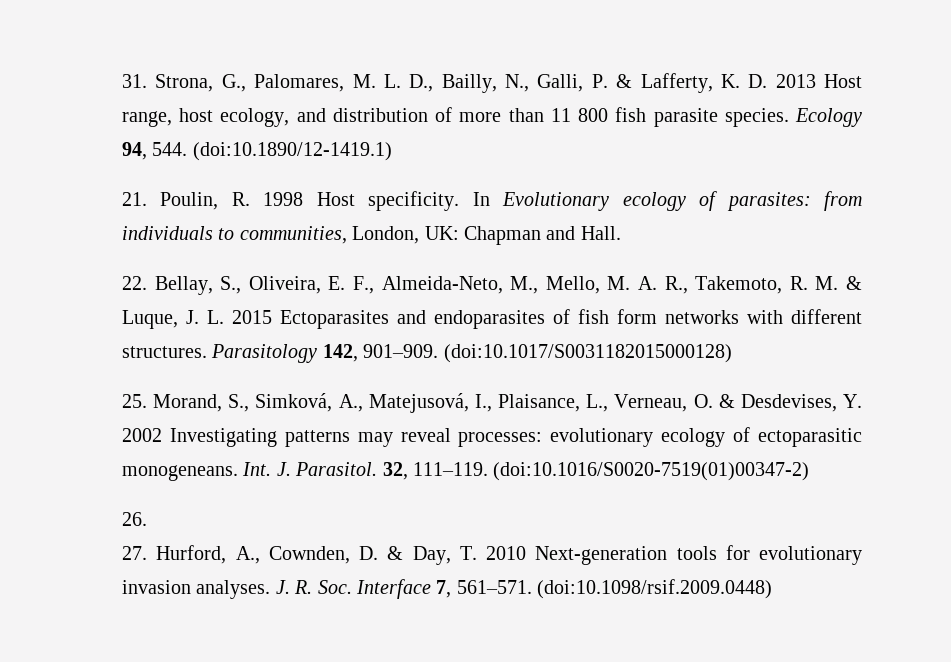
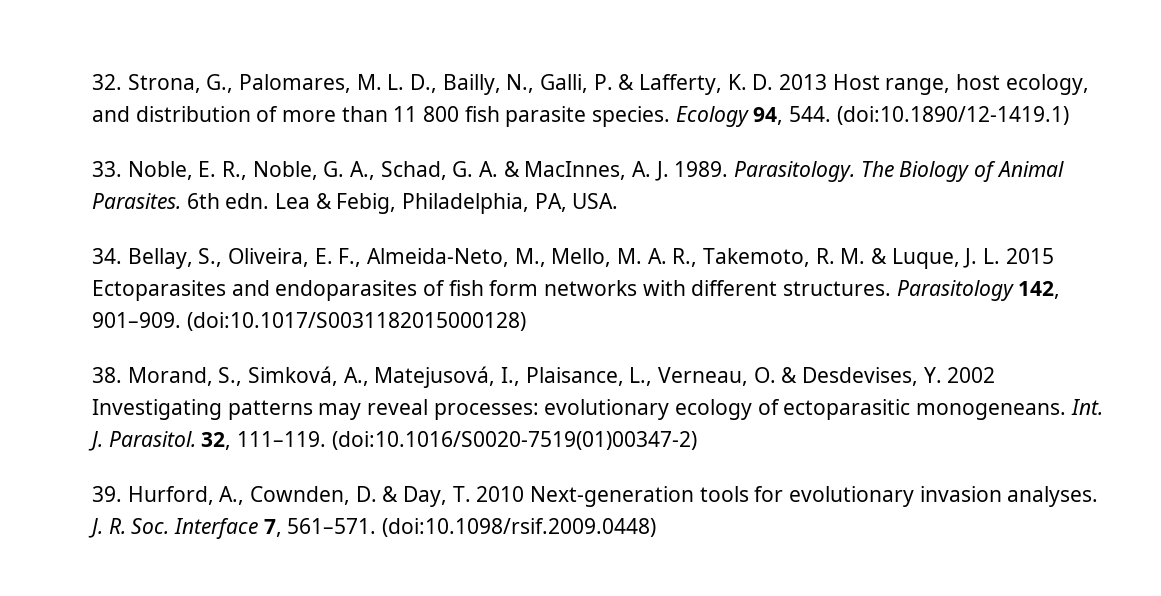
[121,74,147,88] 31. -> [91,74,122,90] 32.
[121,191,862,211] [121,226,621,245] [121,276,147,290] 21. Poulin, R. 1998 Host specificity. In Evolutionary ecology of parasites: from individuals to communities, London, UK: Chapman and Hall. // 22. -> [91,161,1064,182] [91,193,619,214] [91,248,122,264] 33. Noble, E. R., Noble, G. A., Schad, G. A. & MacInnes, A. J. 1989. Parasitology. The Biology of Animal Parasites. 6th edn. Lea & Febig, Philadelphia, PA, USA. // 34.
[121,394,147,408] 25. -> [91,367,122,383] 38.
[121,512,147,526] [121,546,147,560] 26. // 27. -> [91,486,122,502] 39.

